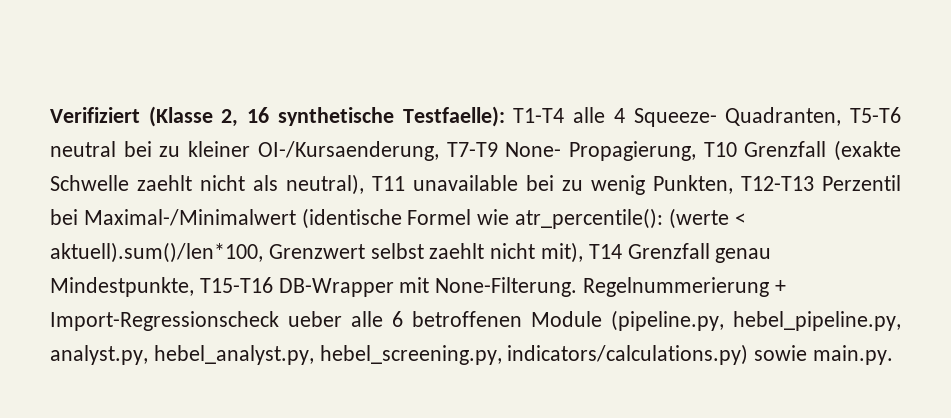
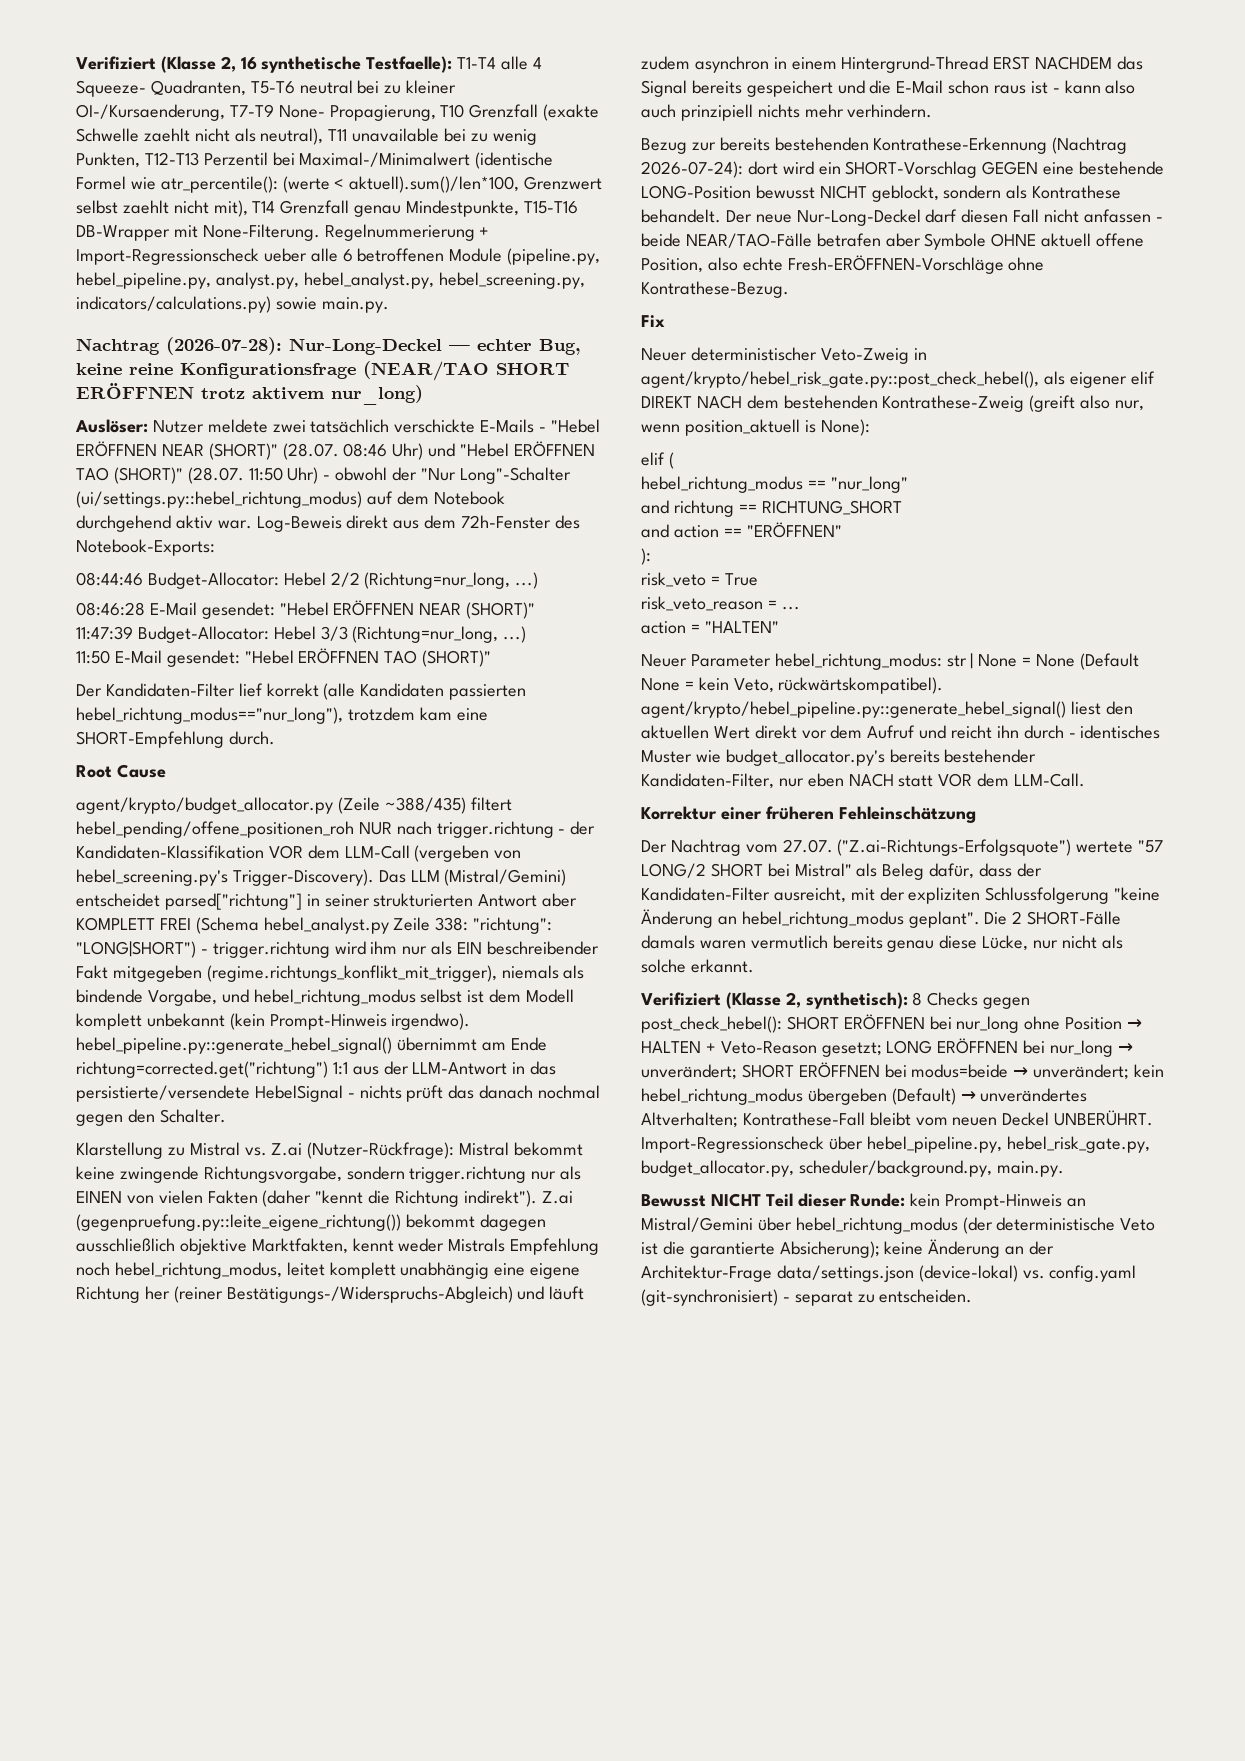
(894, 355) none -> [76,337,581,355] [76,361,569,381] [76,383,423,405] [75,419,600,433] [76,441,595,460] [76,467,571,484] [76,491,505,508] [76,515,580,532] [76,539,215,556] [76,572,539,589] [76,600,536,619] [76,626,527,643] [76,648,492,667] [76,683,527,700] [76,707,488,724] [76,731,275,748] [76,764,166,778] [76,797,512,814] [76,821,596,838] [76,845,522,862] [76,869,567,886] [76,893,578,910] [76,917,553,934] [76,941,599,958] [76,965,585,982] [76,989,575,1006] [76,1013,471,1030] [76,1037,547,1054] [76,1061,557,1078] [76,1085,601,1102] [76,1109,226,1126] [76,1142,584,1159] [76,1166,582,1183] [76,1190,573,1207] [76,1214,546,1231] [76,1238,600,1255] [76,1262,581,1279] [76,1286,585,1303] [641,56,1144,73] [641,80,1136,97] [641,104,933,121] [641,137,1128,154] [641,161,1165,178] [641,185,1122,202] [641,209,1163,226] [641,233,1145,250] [641,255,1045,274] [641,281,789,298] [641,315,665,327] [641,347,927,364] [641,371,1155,388] [641,395,1145,412] [641,419,870,436] [641,452,674,469] [641,476,908,493] [641,500,902,517] [641,522,842,538] [641,548,651,565] [641,572,758,587] [641,596,800,611] [641,621,779,634] [641,653,1139,670] [641,677,944,694] [641,701,1133,718] [641,725,1161,739] [641,749,1037,766] [641,773,1086,789] [641,806,976,823] [641,839,1164,856] [641,863,1042,880] [641,887,1161,904] [641,909,1122,928] [641,935,1123,952] [641,959,754,973] [641,992,1031,1009] [641,1014,1143,1033] [641,1038,1133,1057] [641,1062,1165,1080] [641,1088,1088,1105] [641,1110,1154,1128] [641,1136,1150,1153] [641,1160,1064,1177] [641,1193,1087,1210] [641,1217,1156,1234] [641,1239,1055,1258] [641,1265,1137,1282] [641,1289,973,1306] // Nachtrag (2026-07-28): Nur-Long-Deckel — echter Bug, keine reine Konfigurationsfrage (NEAR/TAO SHORT ERÖFFNEN trotz aktivem nur_long) // Auslöser: Nutzer meldete zwei tatsächlich verschickte E-Mails - "Hebel ERÖFFNEN NEAR (SHORT)" (28.07. 08:46 Uhr) und "Hebel ERÖFFNEN TAO (SHORT)" (28.07. 11:50 Uhr) - obwohl der "Nur Long"-Schalter (ui/settings.py::hebel_richtung_modus) auf dem Notebook durchgehend aktiv war. Log-Beweis direkt aus dem 72h-Fenster des Notebook-Exports: // 08:44:46 Budget-Allocator: Hebel 2/2 (Richtung=nur_long, ...) // 08:46:28 E-Mail gesendet: "Hebel ERÖFFNEN NEAR (SHORT)" // 11:47:39 Budget-Allocator: Hebel 3/3 (Richtung=nur_long, ...) // 11:50 E-Mail gesendet: "Hebel ERÖFFNEN TAO (SHORT)" // Der Kandidaten-Filter lief korrekt (alle Kandidaten passierten hebel_richtung_modus=="nur_long"), trotzdem kam eine SHORT-Empfehlung durch. // Root Cause // agent/krypto/budget_allocator.py (Zeile ~388/435) filtert hebel_pending/offene_positionen_roh NUR nach trigger.richtung - der Kandidaten-Klassifikation VOR dem LLM-Call (vergeben von hebel_screening.py's Trigger-Discovery). Das LLM (Mistral/Gemini) entscheidet parsed["richtung"] in seiner strukturierten Antwort aber KOMPLETT FREI (Schema hebel_analyst.py Zeile 338: "richtung": "LONG|SHORT") - trigger.richtung wird ihm nur als EIN beschreibender Fakt mitgegeben (regime.richtungs_konflikt_mit_trigger), niemals als bindende Vorgabe, und hebel_richtung_modus selbst ist dem Modell komplett unbekannt (kein Prompt-Hinweis irgendwo). hebel_pipeline.py::generate_hebel_signal() übernimmt am Ende richtung=corrected.get("richtung") 1:1 aus der LLM-Antwort in das persistierte/versendete HebelSignal - nichts prüft das danach nochmal gegen den Schalter. // Klarstellung zu Mistral vs. Z.ai (Nutzer-Rückfrage): Mistral bekommt keine zwingende Richtungsvorgabe, sondern trigger.richtung nur als EINEN von vielen Fakten (daher "kennt die Richtung indirekt"). Z.ai (gegenpruefung.py::leite_eigene_richtung()) bekommt dagegen ausschließlich objektive Marktfakten, kennt weder Mistrals Empfehlung noch hebel_richtung_modus, leitet komplett unabhängig eine eigene Richtung her (reiner Bestätigungs-/Widerspruchs-Abgleich) und läuft zudem asynchron in einem Hintergrund-Thread ERST NACHDEM das Signal bereits gespeichert und die E-Mail schon raus ist - kann also auch prinzipiell nichts mehr verhindern. // Bezug zur bereits bestehenden Kontrathese-Erkennung (Nachtrag 2026-07-24): dort wird ein SHORT-Vorschlag GEGEN eine bestehende LONG-Position bewusst NICHT geblockt, sondern als Kontrathese behandelt. Der neue Nur-Long-Deckel darf diesen Fall nicht anfassen - beide NEAR/TAO-Fälle betrafen aber Symbole OHNE aktuell offene Position, also echte Fresh-ERÖFFNEN-Vorschläge ohne Kontrathese-Bezug. // Fix // Neuer deterministischer Veto-Zweig in agent/krypto/hebel_risk_gate.py::post_check_hebel(), als eigener elif DIREKT NACH dem bestehenden Kontrathese-Zweig (greift also nur, wenn position_aktuell is None): // elif ( // hebel_richtung_modus == "nur_long" // and richtung == RICHTUNG_SHORT // and action == "ERÖFFNEN" // ): // risk_veto = True // risk_veto_reason = ... // action = "HALTEN" // Neuer Parameter hebel_richtung_modus: str | None = None (Default None = kein Veto, rückwärtskompatibel). agent/krypto/hebel_pipeline.py::generate_hebel_signal() liest den aktuellen Wert direkt vor dem Aufruf und reicht ihn durch - identisches Muster wie budget_allocator.py's bereits bestehender Kandidaten-Filter, nur eben NACH statt VOR dem LLM-Call. // Korrektur einer früheren Fehleinschätzung // Der Nachtrag vom 27.07. ("Z.ai-Richtungs-Erfolgsquote") wertete "57 LONG/2 SHORT bei Mistral" als Beleg dafür, dass der Kandidaten-Filter ausreicht, mit der expliziten Schlussfolgerung "keine Änderung an hebel_richtung_modus geplant". Die 2 SHORT-Fälle damals waren vermutlich bereits genau diese Lücke, nur nicht als solche erkannt. // Verifiziert (Klasse 2, synthetisch): 8 Checks gegen post_check_hebel(): SHORT ERÖFFNEN bei nur_long ohne Position → HALTEN + Veto-Reason gesetzt; LONG ERÖFFNEN bei nur_long → unverändert; SHORT ERÖFFNEN bei modus=beide → unverändert; kein hebel_richtung_modus übergeben (Default) → unverändertes Altverhalten; Kontrathese-Fall bleibt vom neuen Deckel UNBERÜHRT. Import-Regressionscheck über hebel_pipeline.py, hebel_risk_gate.py, budget_allocator.py, scheduler/background.py, main.py. // Bewusst NICHT Teil dieser Runde: kein Prompt-Hinweis an Mistral/Gemini über hebel_richtung_modus (der deterministische Veto ist die garantierte Absicherung); keine Änderung an der Architektur-Frage data/settings.json (device-lokal) vs. config.yaml (git-synchronisiert) - separat zu entscheiden.

